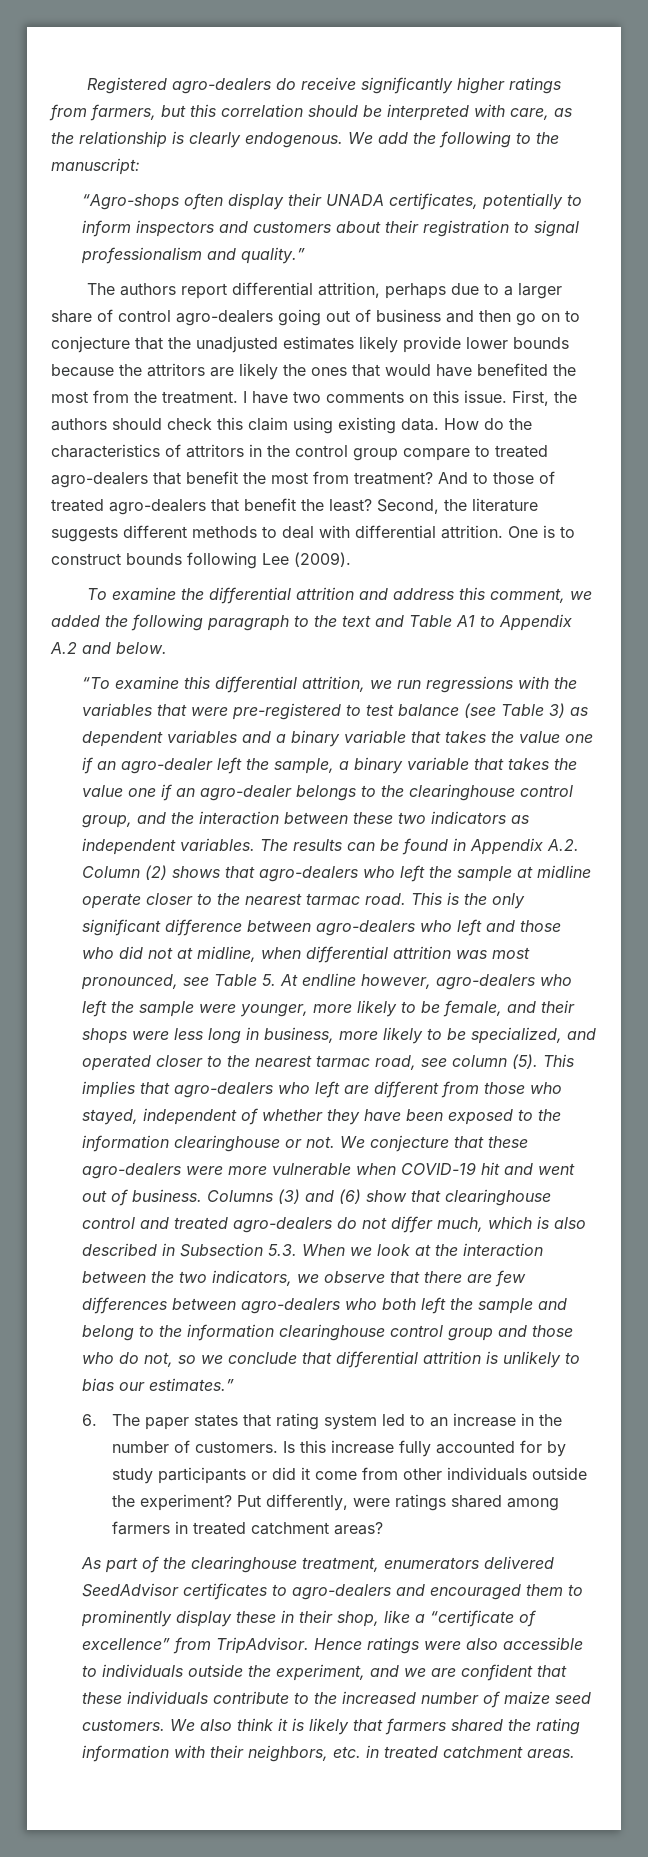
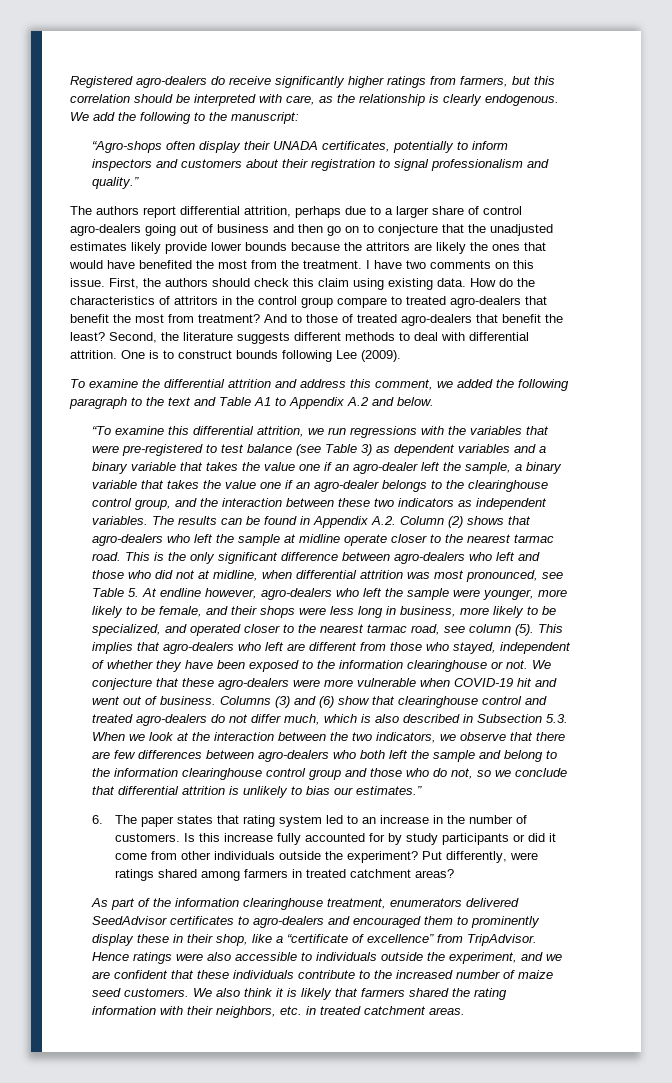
(186, 1563) none -> [175,898,240,907] information

